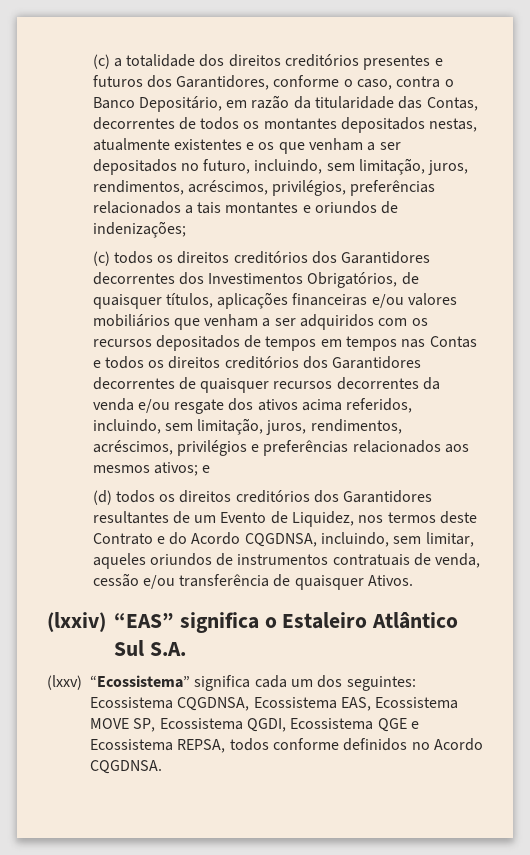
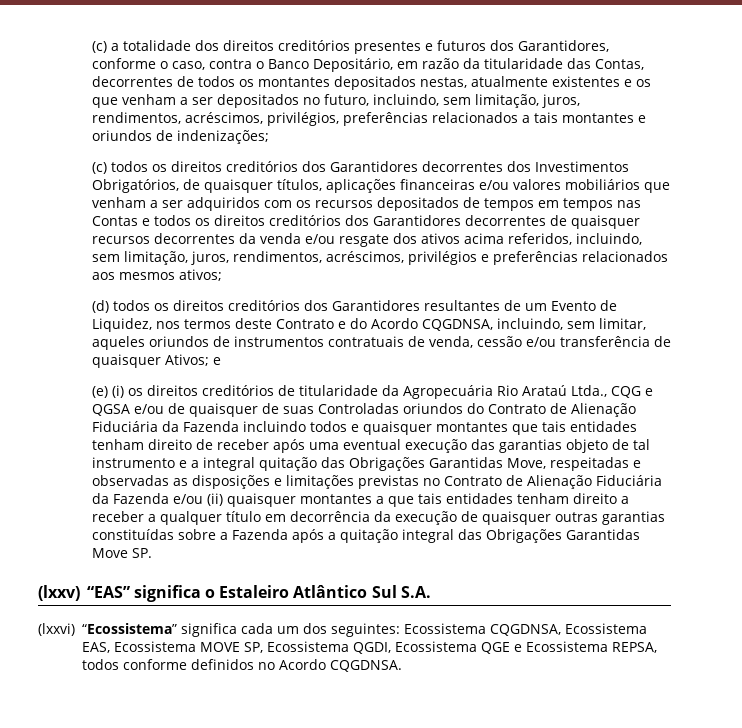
[202,465,211,473] e -> (222, 275) none
[368,575,414,586] [47,612,106,632] Ativos. // (lxxiv) -> [164,354,221,366] [91,385,653,399] [91,403,636,417] [91,421,637,435] [91,439,650,453] [91,457,641,471] [91,475,662,489] [91,493,629,507] [91,511,665,525] [91,529,640,543] [91,548,152,558] [38,585,80,601] Ativos; e // (e) (i) os direitos creditórios de titularidade da Agropecuária Rio Arataú Ltda., CQG e QGSA e/ou de quaisquer de suas Controladas oriundos do Contrato de Alienação Fiduciária da Fazenda incluindo todos e quaisquer montantes que tais entidades tenham direito de receber após uma eventual execução das garantias objeto de tal instrumento e a integral quitação das Obrigações Garantidas Move, respeitadas e observadas as disposições e limitações previstas no Contrato de Alienação Fiduciária da Fazenda e/ou (ii) quaisquer montantes a que tais entidades tenham direito a receber a qualquer título em decorrência da execução de quaisquer outras garantias constituídas sobre a Fazenda após a quitação integral das Obrigações Garantidas Move SP. // (lxxv)
[47,675,82,690] (lxxv) -> [38,623,75,636] (lxxvi)

